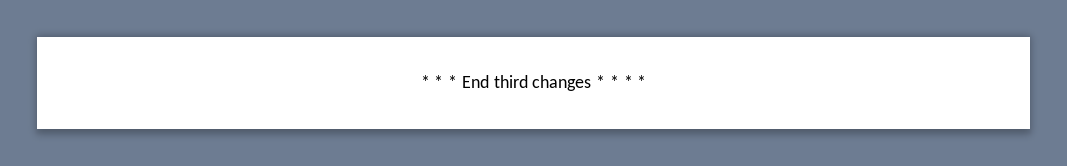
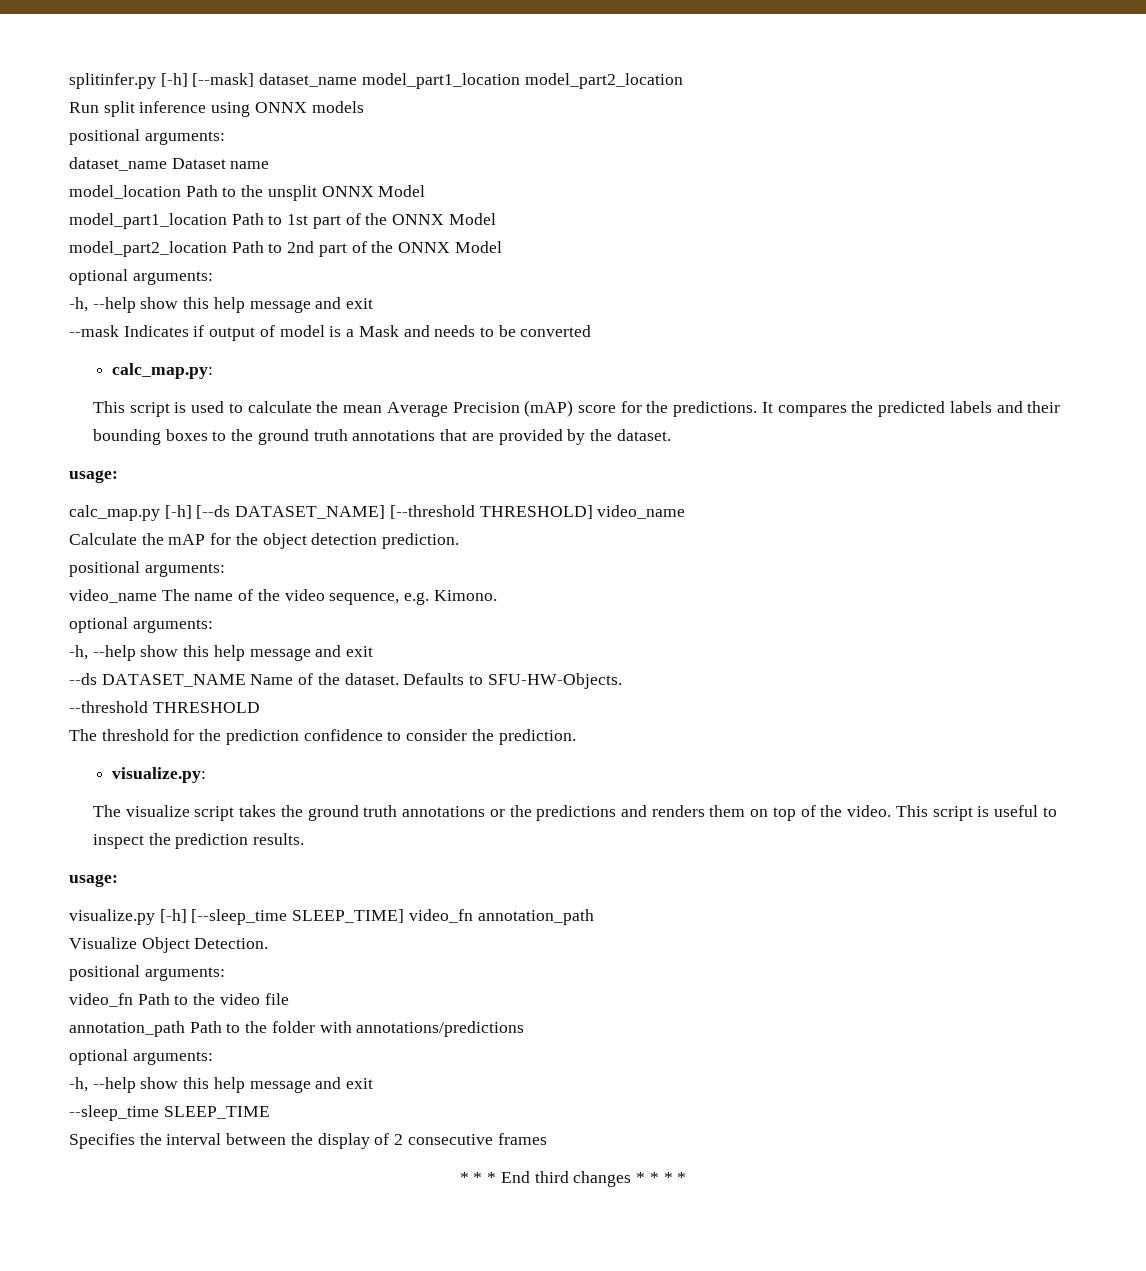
(420, 81) none -> [69,73,683,89] [69,101,364,117] [69,129,225,145] [69,157,270,171] [69,185,426,201] [69,213,496,229] [69,241,502,257] [69,269,213,285] [69,297,374,313] [69,325,592,341] [112,363,214,379] [93,400,1061,417] [93,429,671,445] [69,470,118,483] [69,505,686,521] [69,533,460,549] [69,561,225,577] [69,589,497,605] [69,617,213,633] [69,645,374,661] [69,673,622,689] [69,701,260,713] [69,729,576,745] [112,767,207,783] [93,805,1057,821] [93,833,305,849] [69,874,118,887] [69,909,594,925] [69,937,269,953] [69,965,225,981] [69,993,289,1007] [69,1021,525,1037] [69,1049,213,1065] [69,1077,374,1093] [69,1105,270,1121] [69,1133,547,1149] splitinfer.py [-h] [--mask] dataset_name model_part1_location model_part2_location // Run split inference using ONNX models // positional arguments: // dataset_name Dataset name // model_location Path to the unsplit ONNX Model // model_part1_location Path to 1st part of the ONNX Model // model_part2_location Path to 2nd part of the ONNX Model // optional arguments: // -h, --help show this help message and exit // --mask Indicates if output of model is a Mask and needs to be converted // calc_map.py: // This script is used to calculate the mean Average Precision (mAP) score for the predictions. It compares the predicted labels and their bounding boxes to the ground truth annotations that are provided by the dataset. // usage: // calc_map.py [-h] [--ds DATASET_NAME] [--threshold THRESHOLD] video_name // Calculate the mAP for the object detection prediction. // positional arguments: // video_name The name of the video sequence, e.g. Kimono. // optional arguments: // -h, --help show this help message and exit // --ds DATASET_NAME Name of the dataset. Defaults to SFU-HW-Objects. // --threshold THRESHOLD // The threshold for the prediction confidence to consider the prediction. // visualize.py: // The visualize script takes the ground truth annotations or the predictions and renders them on top of the video. This script is useful to inspect the prediction results. // usage: // visualize.py [-h] [--sleep_time SLEEP_TIME] video_fn annotation_path // Visualize Object Detection. // positional arguments: // video_fn Path to the video file // annotation_path Path to the folder with annotations/predictions // optional arguments: // -h, --help show this help message and exit // --sleep_time SLEEP_TIME // Specifies the interval between the display of 2 consecutive frames //

